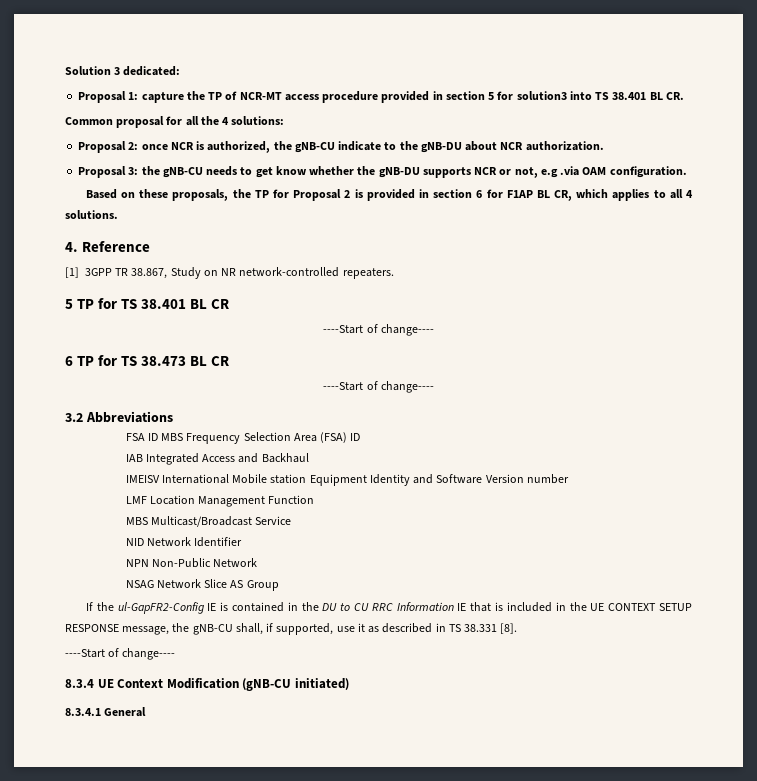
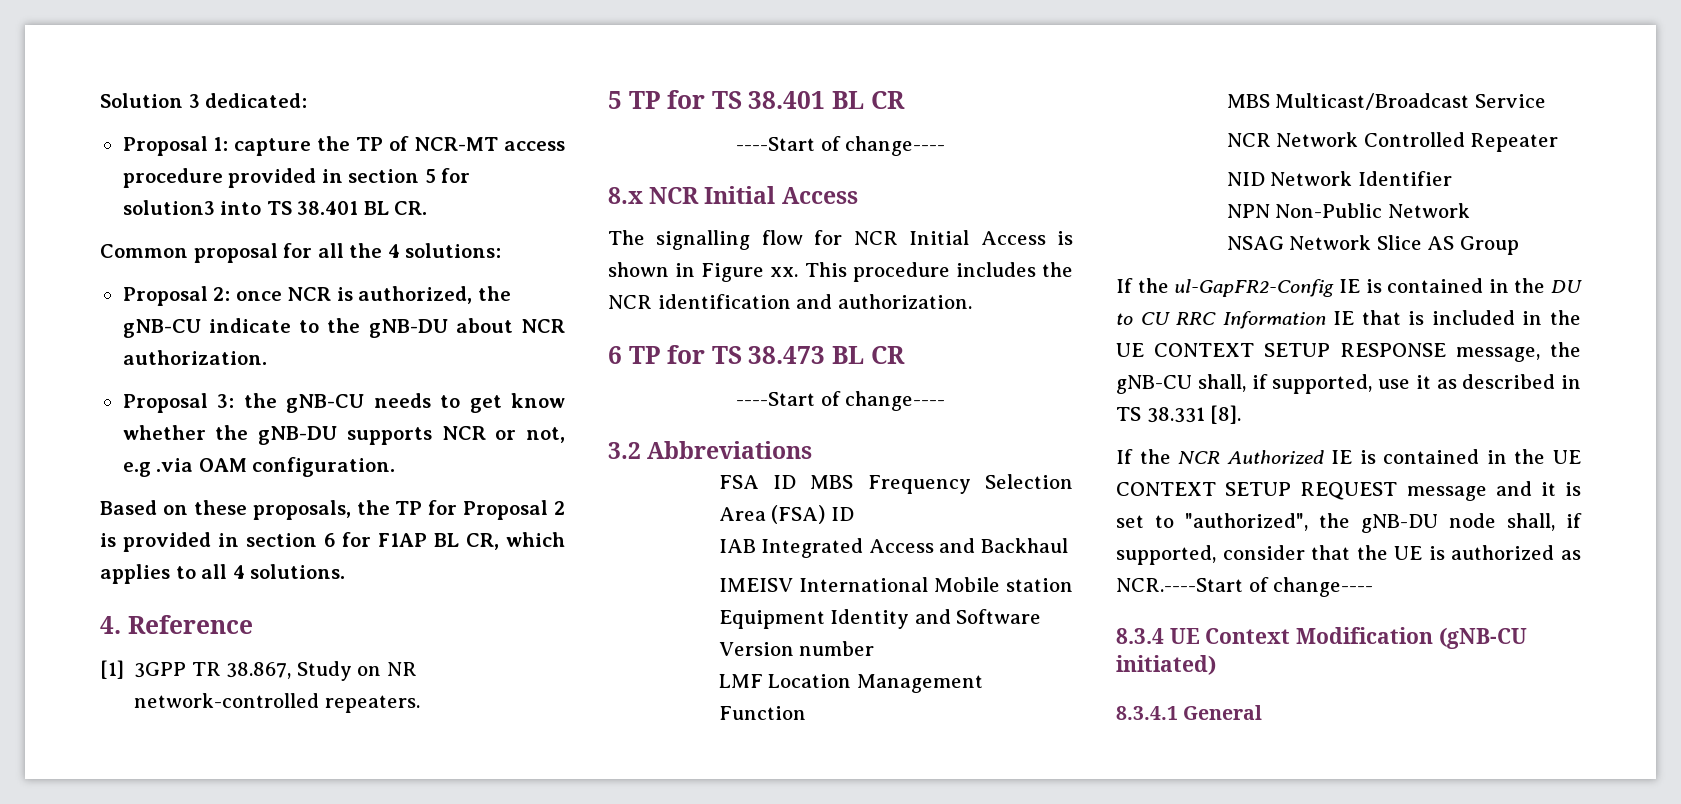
(434, 330) none -> [608,186,858,204] [608,230,1073,250] [608,262,1073,282] [608,294,972,309] // 8.x NCR Initial Access // The signalling flow for NCR Initial Access is shown in Figure xx. This procedure includes the NCR identification and authorization.
(292, 520) none -> [1226,132,1559,152] // NCR Network Controlled Repeater
[65,649,105,658] ----Start -> [1116,449,1581,464] [1116,481,1581,501] [1116,513,1582,533] [1116,545,1581,565] [1116,578,1243,592] If the NCR Authorized IE is contained in the UE CONTEXT SETUP REQUEST message and it is set to "authorized", the gNB-DU node shall, if supported, consider that the UE is authorized as NCR.----Start

